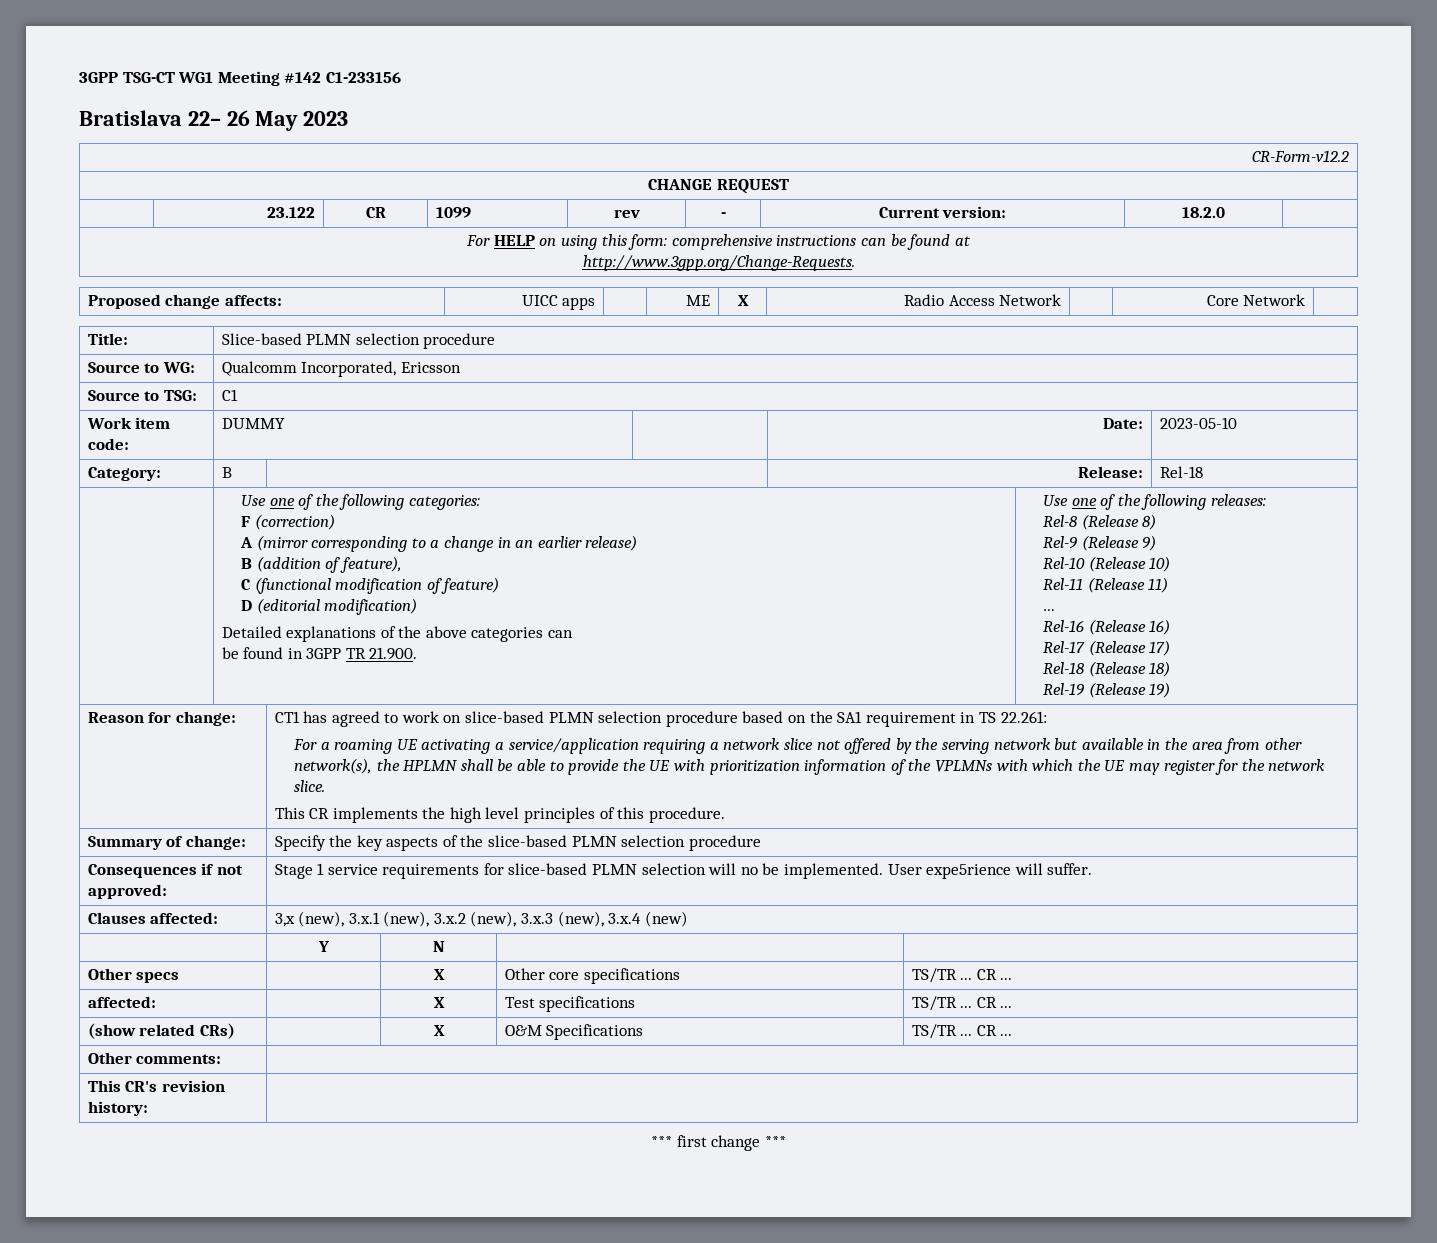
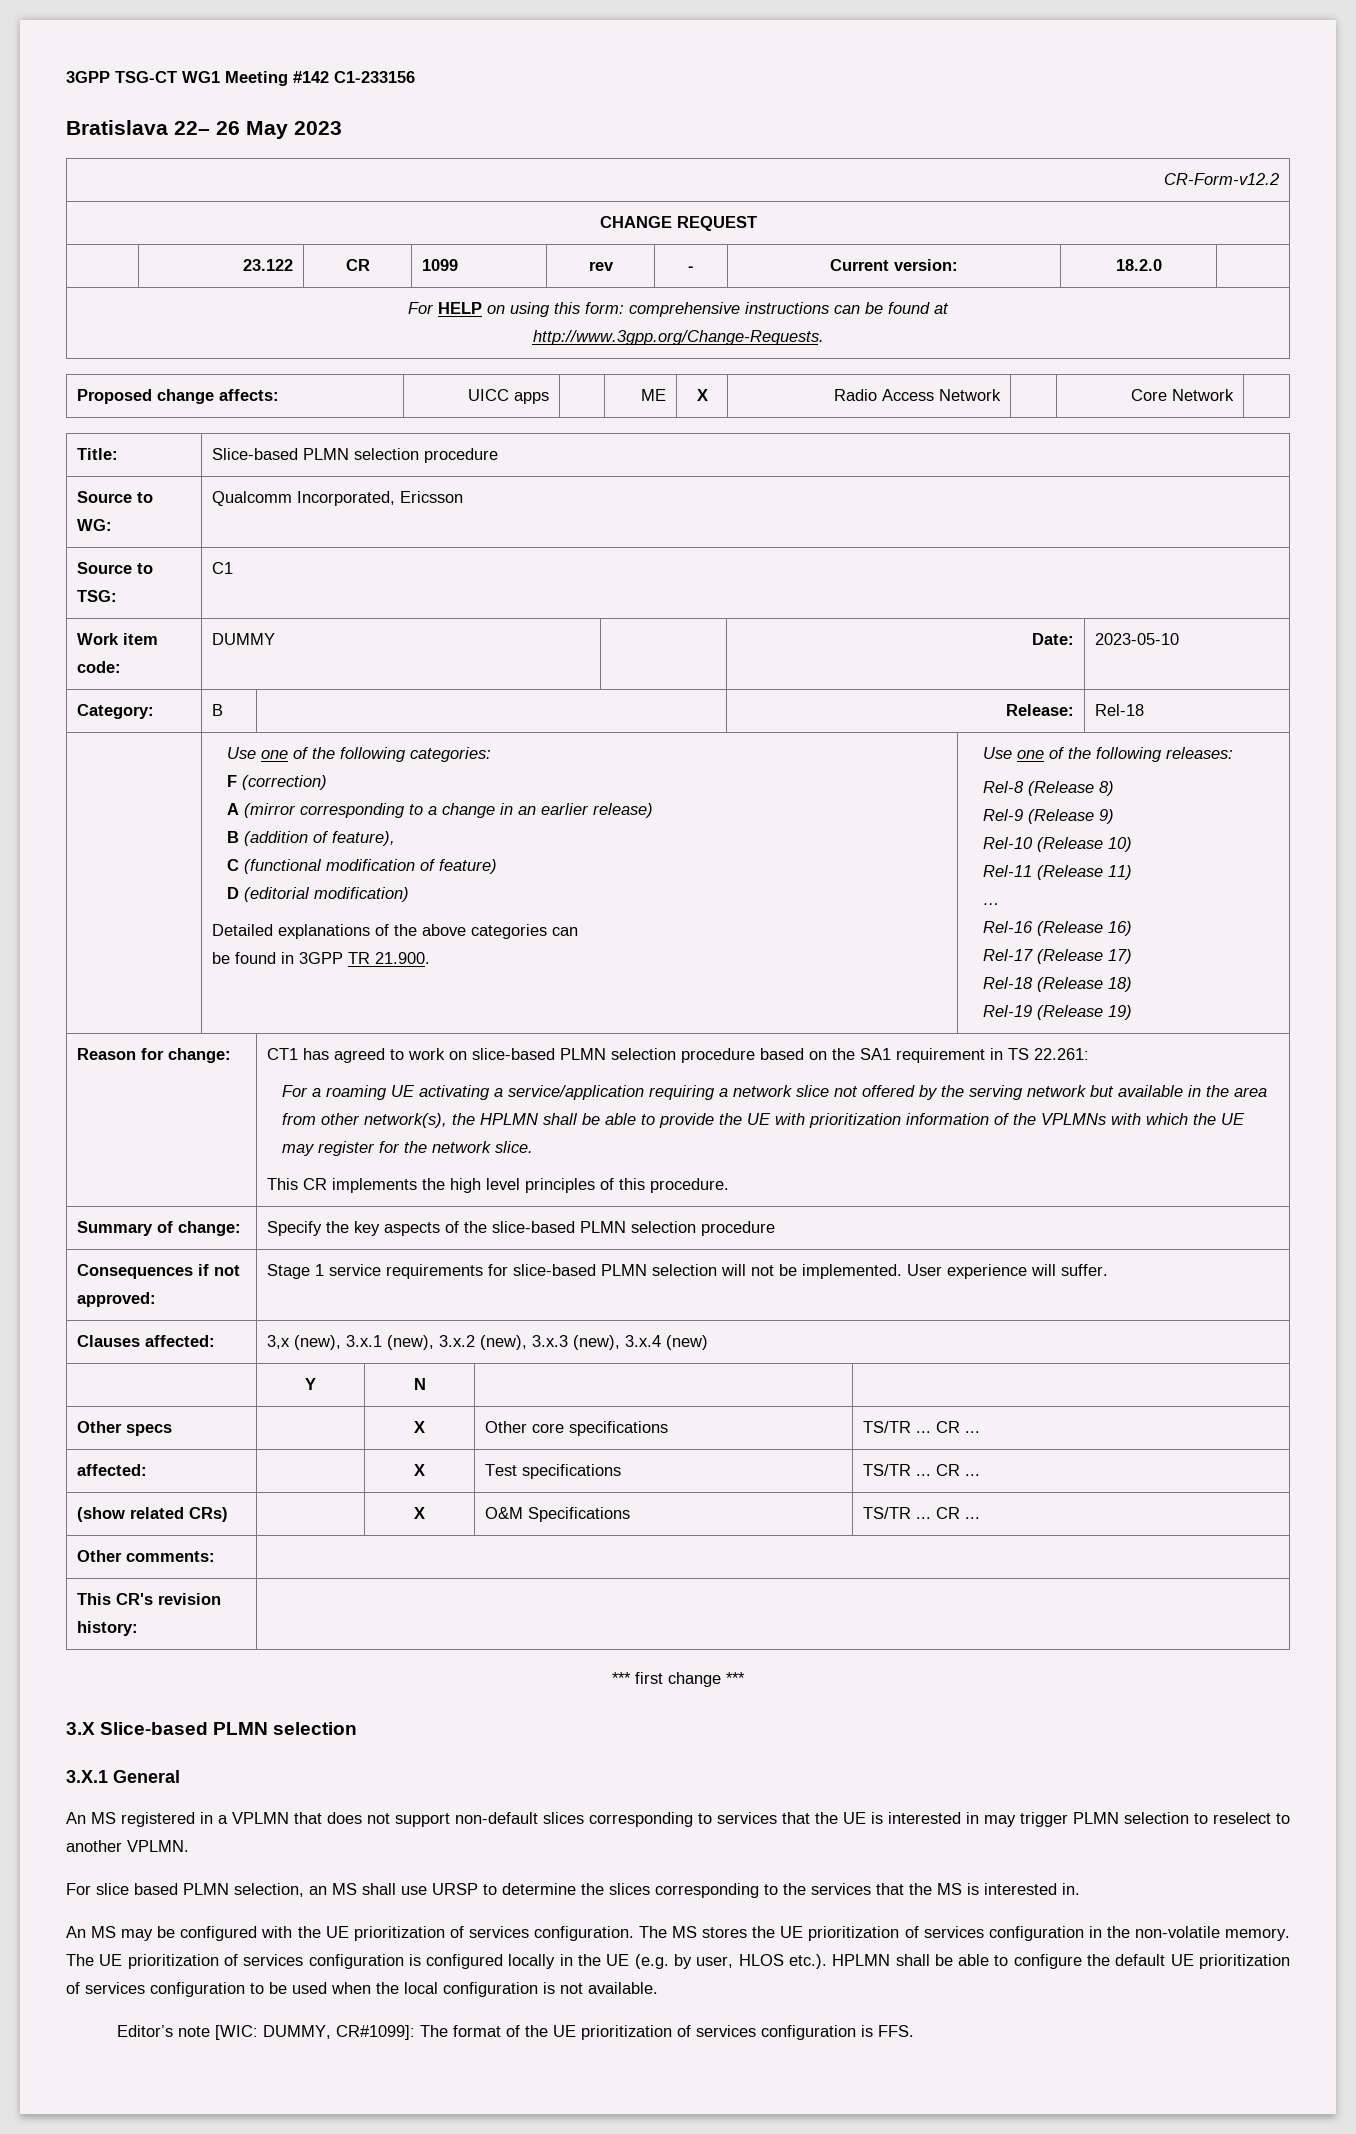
[740,867,758,875] no -> [751,1265,775,1276] not
[926,864,1012,879] expe5rience -> [947,1264,1028,1279] experience
(786, 1141) none -> [66,1722,358,1735] [66,1770,180,1783] [66,1812,1290,1827] [66,1840,189,1852] [66,1883,1080,1898] [66,1926,1290,1941] [66,1954,1290,1969] [66,1982,658,1997] [116,2025,914,2040] // 3.X Slice-based PLMN selection // 3.X.1 General // An MS registered in a VPLMN that does not support non-default slices corresponding to services that the UE is interested in may trigger PLMN selection to reselect to another VPLMN. // For slice based PLMN selection, an MS shall use URSP to determine the slices corresponding to the services that the MS is interested in. // An MS may be configured with the UE prioritization of services configuration. The MS stores the UE prioritization of services configuration in the non-volatile memory. The UE prioritization of services configuration is configured locally in the UE (e.g. by user, HLOS etc.). HPLMN shall be able to configure the default UE prioritization of services configuration to be used when the local configuration is not available. // Editor’s note [WIC: DUMMY, CR#1099]: The format of the UE prioritization of services configuration is FFS.

